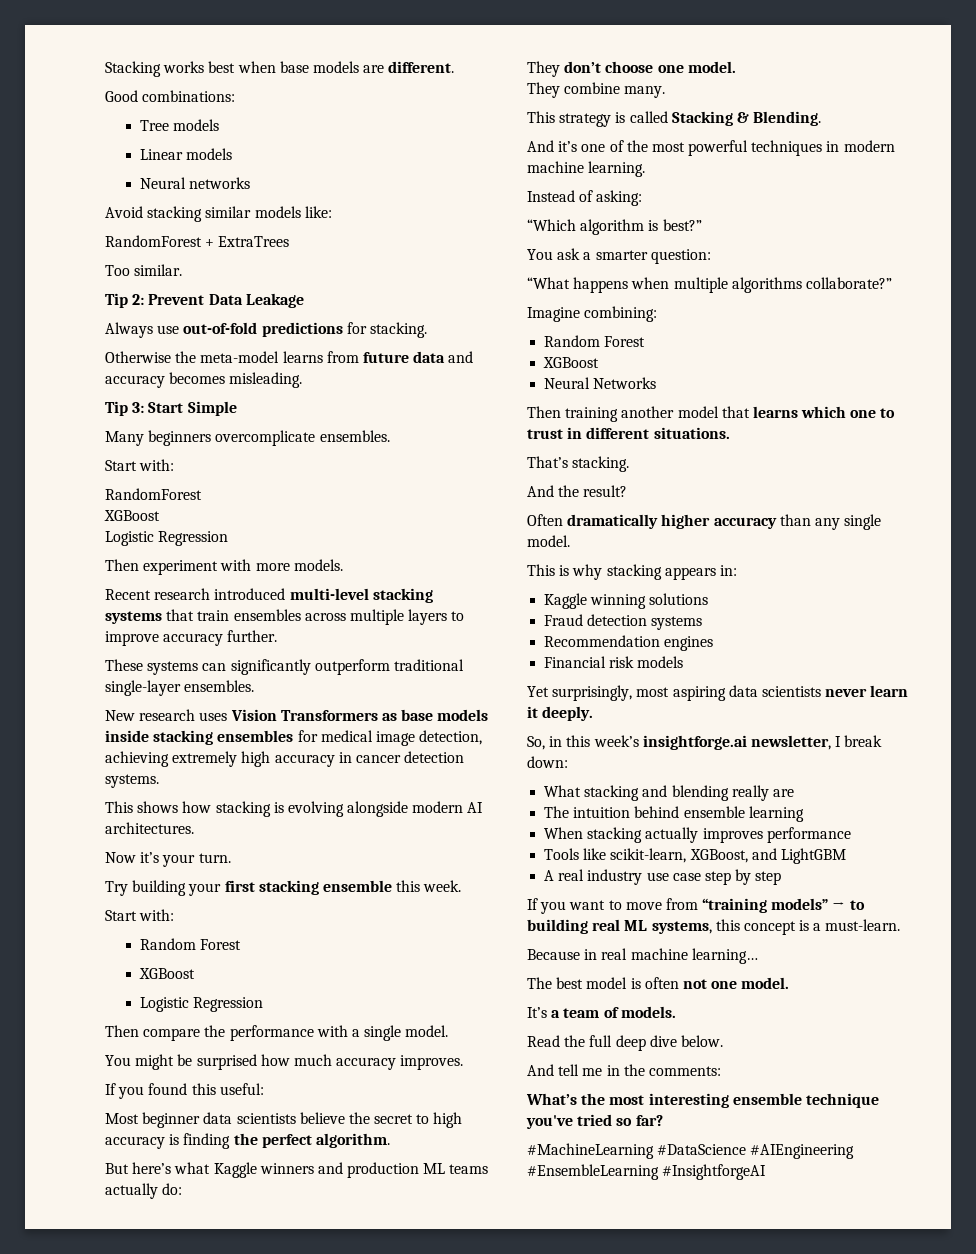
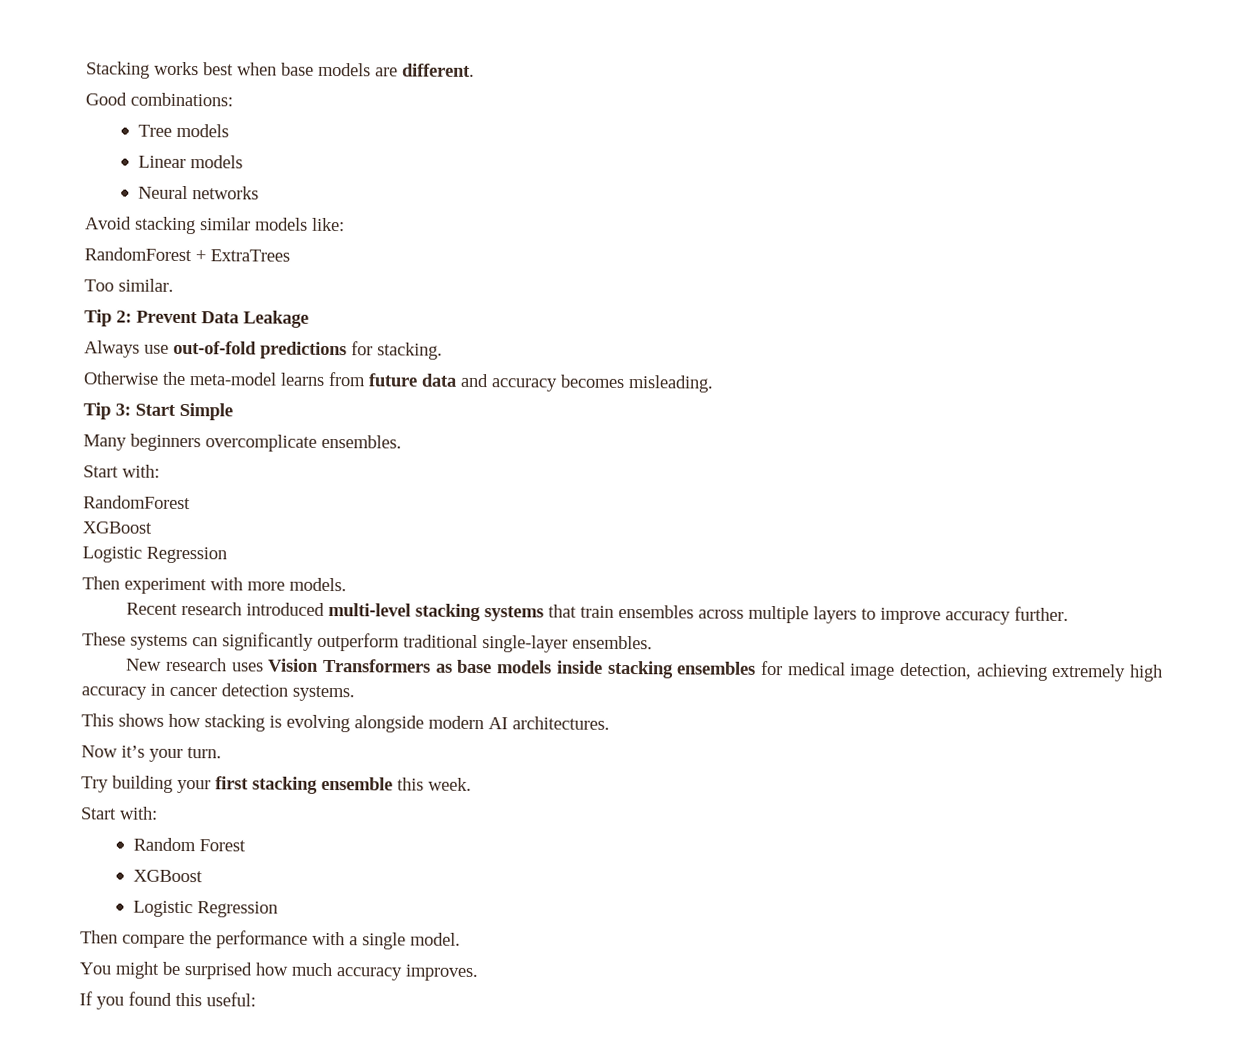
[105,1112,463,1128] [105,1133,390,1149] [105,1162,489,1178] [105,1183,183,1199] [527,61,736,77] [527,82,666,98] [527,111,822,127] [527,140,895,156] [527,161,646,177] [527,190,643,206] [527,219,702,235] [527,248,711,264] [527,277,892,293] [527,306,658,322] [544,335,646,347] [543,357,600,368] [544,377,657,389] [527,406,896,422] [527,427,730,439] [527,456,630,472] [527,485,628,497] [527,514,882,530] [527,535,570,547] [527,564,737,580] [544,593,709,609] [544,614,703,630] [544,635,714,651] [544,656,684,668] [527,685,909,701] [527,706,594,721] [527,735,883,750] [527,756,568,768] [544,785,794,801] [544,806,804,822] [544,827,851,843] [544,848,846,864] [544,869,782,885] [527,898,865,914] [527,919,901,935] [527,948,758,964] [527,977,790,989] [527,1006,676,1018] [527,1035,723,1051] [527,1064,721,1076] [526,1093,879,1108] [526,1114,663,1129] [527,1143,855,1159] [527,1164,767,1180] // Most beginner data scientists believe the secret to high accuracy is finding the perfect algorithm. // But here’s what Kaggle winners and production ML teams actually do: // They don’t choose one model. // They combine many. // This strategy is called Stacking & Blending. // And it’s one of the most powerful techniques in modern machine learning. // Instead of asking: // “Which algorithm is best?” // You ask a smarter question: // “What happens when multiple algorithms collaborate?” // Imagine combining: // Random Forest // XGBoost // Neural Networks // Then training another model that learns which one to trust in different situations. // That’s stacking. // And the result? // Often dramatically higher accuracy than any single model. // This is why stacking appears in: // Kaggle winning solutions // Fraud detection systems // Recommendation engines // Financial risk models // Yet surprisingly, most aspiring data scientists never learn it deeply. // So, in this week’s insightforge.ai newsletter, I break down: // What stacking and blending really are // The intuition behind ensemble learning // When stacking actually improves performance // Tools like scikit-learn, XGBoost, and LightGBM // A real industry use case step by step // If you want to move from “training models” → to building real ML systems, this concept is a must-learn. // Because in real machine learning… // The best model is often not one model. // It’s a team of models. // Read the full deep dive below. // And tell me in the comments: // What’s the most interesting ensemble technique you've tried so far? // #MachineLearning #DataScience #AIEngineering #EnsembleLearning #InsightforgeAI -> (256, 999) none

